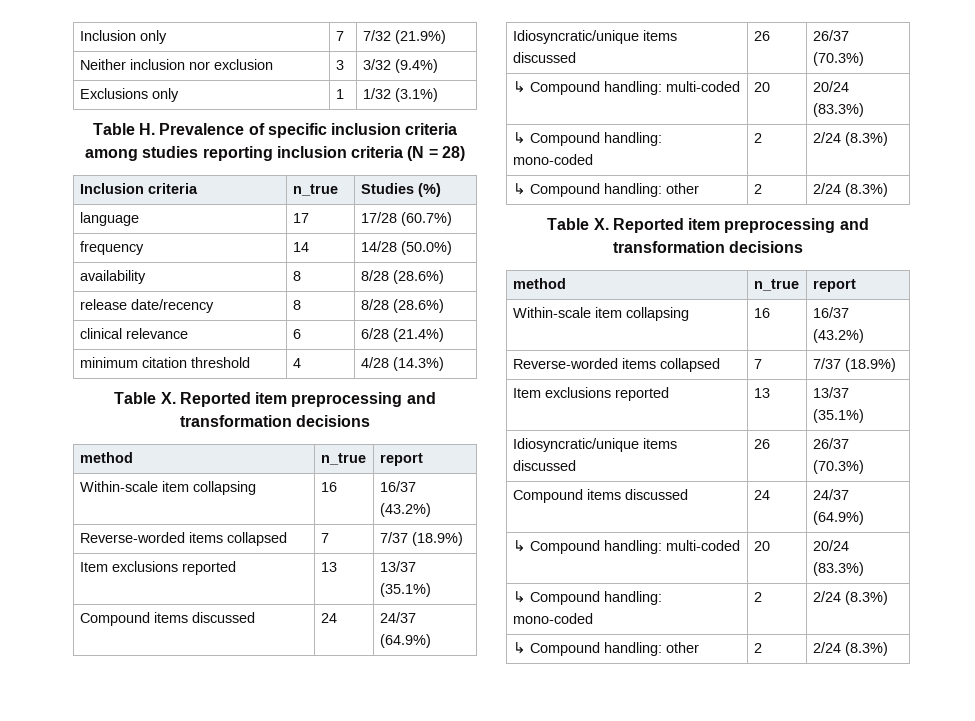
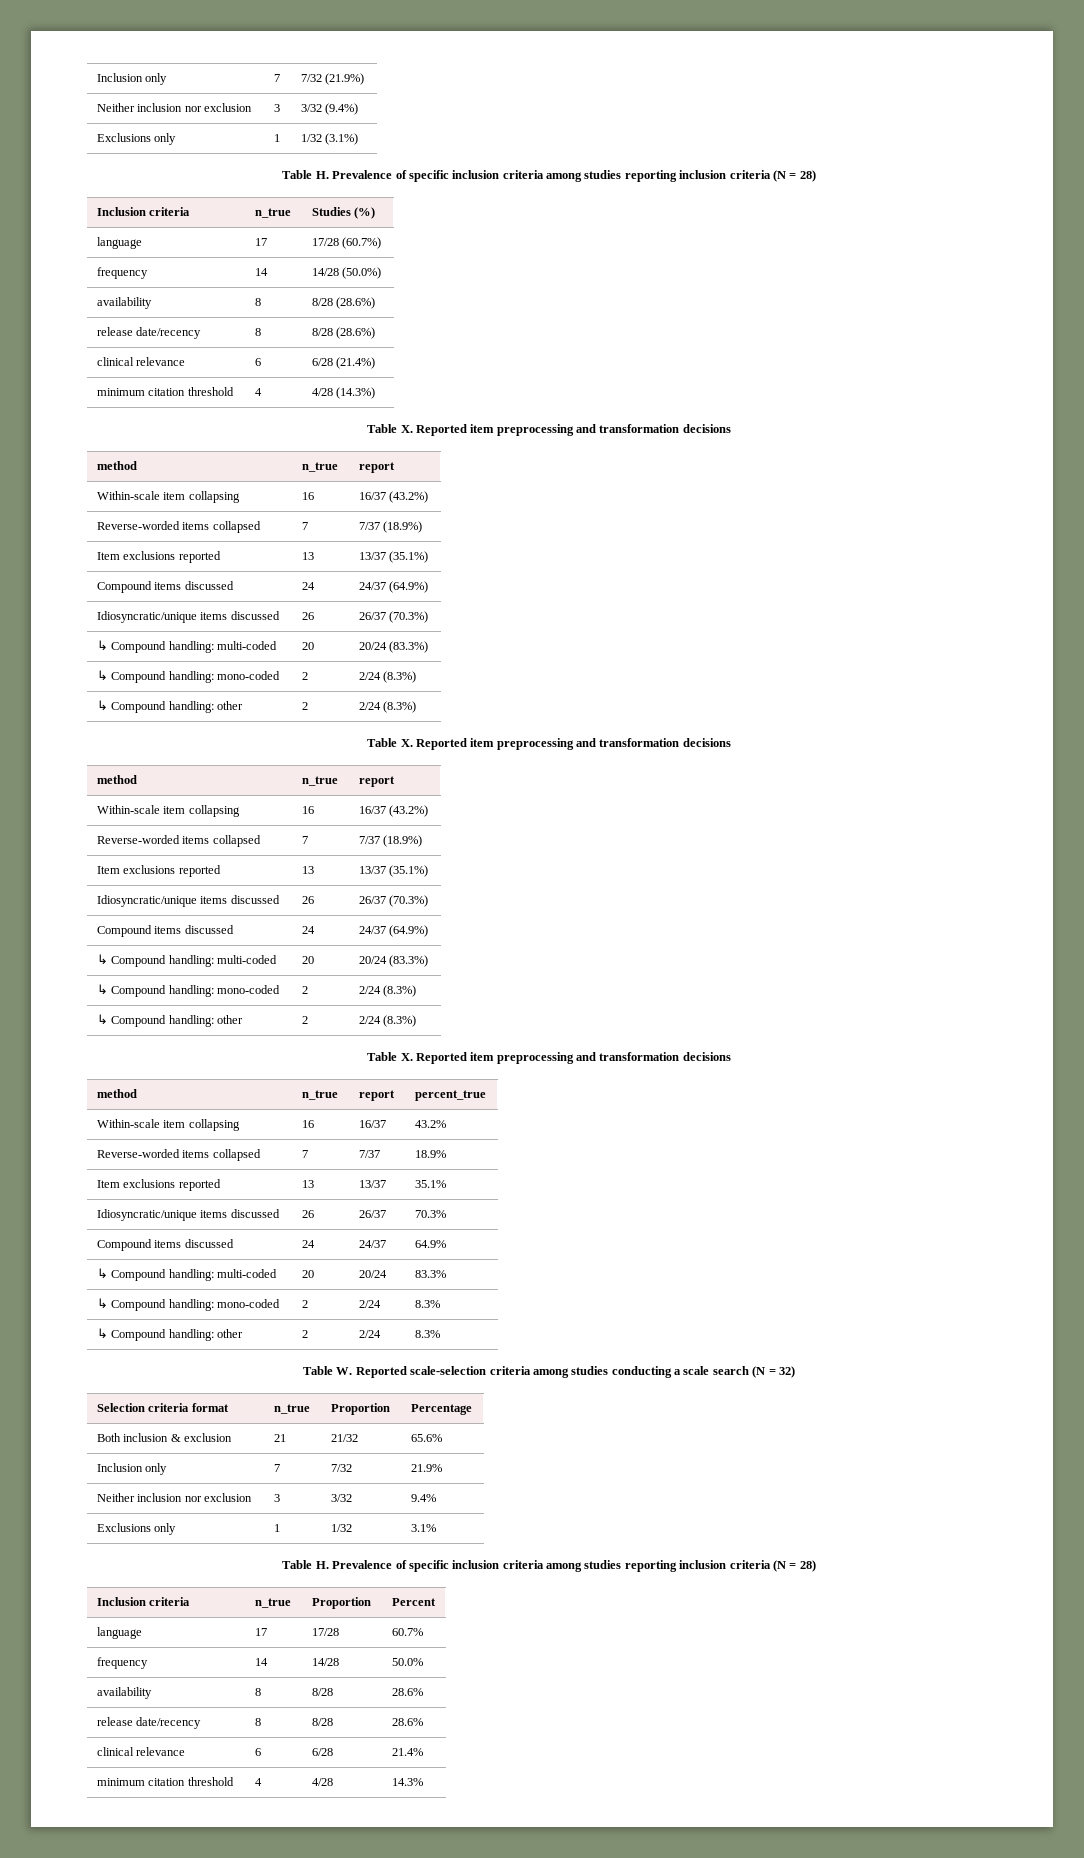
(888, 649) none -> [367,1052,731,1064] [96,1089,137,1098] [301,1090,338,1100] [358,1090,395,1101] [414,1090,486,1101] [96,1119,240,1131] [301,1120,314,1128] [358,1120,386,1128] [414,1120,446,1128] [96,1149,261,1161] [301,1150,308,1158] [358,1150,380,1158] [414,1150,446,1158] [96,1179,221,1191] [301,1180,314,1188] [358,1180,386,1188] [414,1180,446,1188] [96,1209,280,1221] [301,1210,314,1218] [358,1210,386,1218] [414,1210,446,1218] [96,1239,234,1251] [301,1240,315,1248] [358,1240,386,1248] [414,1240,446,1248] [96,1268,278,1281] [301,1270,314,1278] [358,1270,387,1278] [414,1270,446,1278] [96,1298,281,1311] [301,1300,308,1308] [358,1300,381,1308] [414,1300,440,1308] [96,1328,244,1341] [301,1330,308,1338] [358,1330,381,1338] [414,1330,440,1338] [303,1366,795,1378] [96,1403,229,1412] [273,1404,310,1414] [330,1403,390,1415] [410,1404,472,1415] [96,1433,233,1442] [273,1434,286,1442] [330,1434,358,1442] [410,1434,442,1442] [96,1463,168,1475] [273,1464,280,1472] [330,1464,352,1472] [410,1464,442,1472] [96,1493,253,1502] [273,1494,280,1502] [330,1494,352,1502] [410,1494,436,1502] [96,1523,177,1535] [273,1524,280,1532] [330,1524,352,1532] [410,1524,436,1532] [282,1560,816,1572] [96,1597,191,1606] [254,1598,291,1608] [311,1597,371,1609] [391,1598,436,1606] [96,1627,142,1639] [254,1628,267,1636] [311,1628,339,1636] [391,1628,423,1636] [96,1657,148,1669] [254,1658,268,1666] [311,1658,339,1666] [391,1658,423,1666] [96,1687,152,1699] [254,1688,261,1696] [311,1688,333,1696] [391,1688,423,1696] [96,1717,202,1729] [254,1718,261,1726] [311,1718,333,1726] [391,1718,423,1726] [96,1747,186,1756] [254,1748,261,1756] [311,1748,333,1756] [391,1748,423,1756] [96,1777,234,1786] [254,1778,262,1786] [311,1778,333,1786] [391,1778,423,1786] // Table X. Reported item preprocessing and transformation decisions // method | n_true | report | percent_true // Within-scale item collapsing | 16 | 16/37 | 43.2% // Reverse-worded items collapsed | 7 | 7/37 | 18.9% // Item exclusions reported | 13 | 13/37 | 35.1% // Idiosyncratic/unique items discussed | 26 | 26/37 | 70.3% // Compound items discussed | 24 | 24/37 | 64.9% // ↳ Compound handling: multi-coded | 20 | 20/24 | 83.3% // ↳ Compound handling: mono-coded | 2 | 2/24 | 8.3% // ↳ Compound handling: other | 2 | 2/24 | 8.3% // Table W. Reported scale-selection criteria among studies conducting a scale search (N = 32) // Selection criteria format | n_true | Proportion | Percentage // Both inclusion & exclusion | 21 | 21/32 | 65.6% // Inclusion only | 7 | 7/32 | 21.9% // Neither inclusion nor exclusion | 3 | 3/32 | 9.4% // Exclusions only | 1 | 1/32 | 3.1% // Table H. Prevalence of specific inclusion criteria among studies reporting inclusion criteria (N = 28) // Inclusion criteria | n_true | Proportion | Percent // language | 17 | 17/28 | 60.7% // frequency | 14 | 14/28 | 50.0% // availability | 8 | 8/28 | 28.6% // release date/recency | 8 | 8/28 | 28.6% // clinical relevance | 6 | 6/28 | 21.4% // minimum citation threshold | 4 | 4/28 | 14.3%

